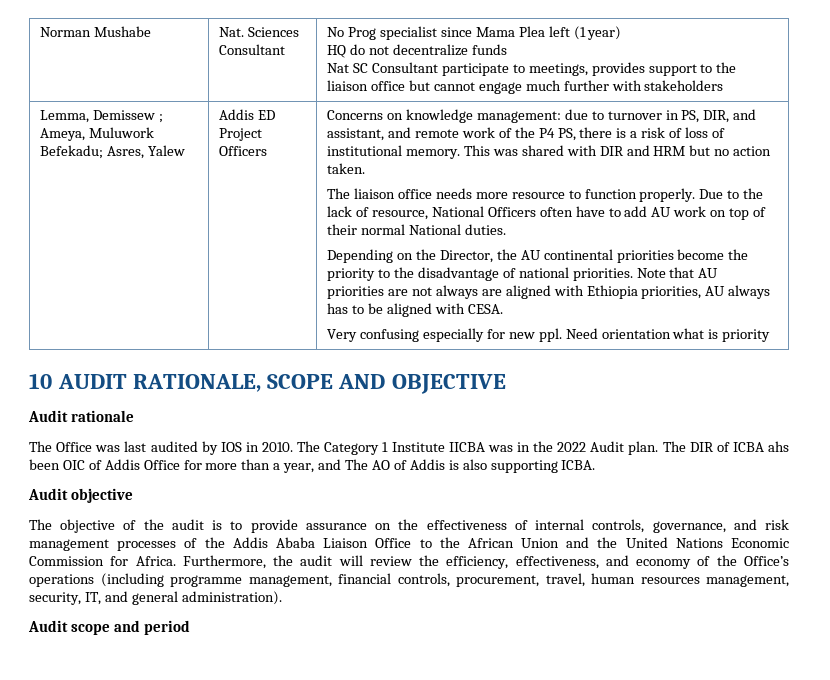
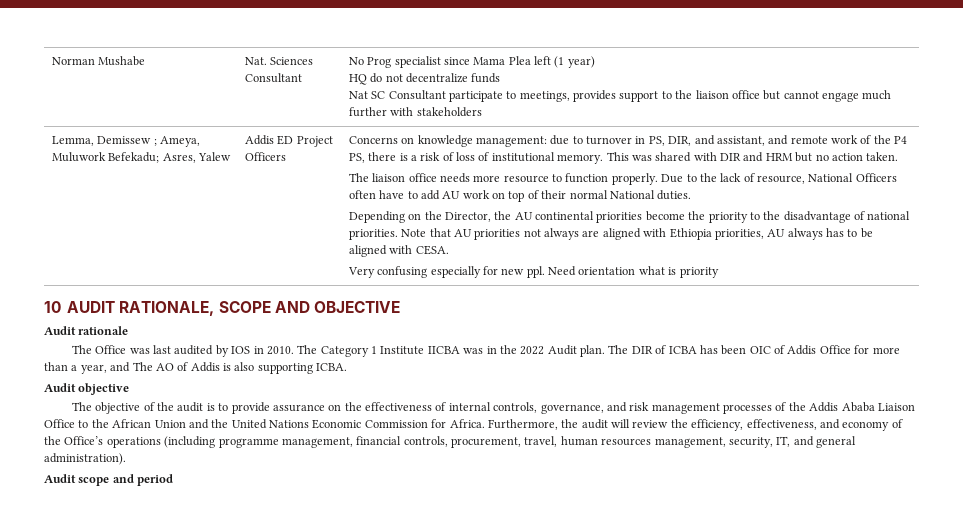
[388,289,409,296] are -> (521, 234) none
[768,441,789,452] ahs -> [699,345,718,354] has

